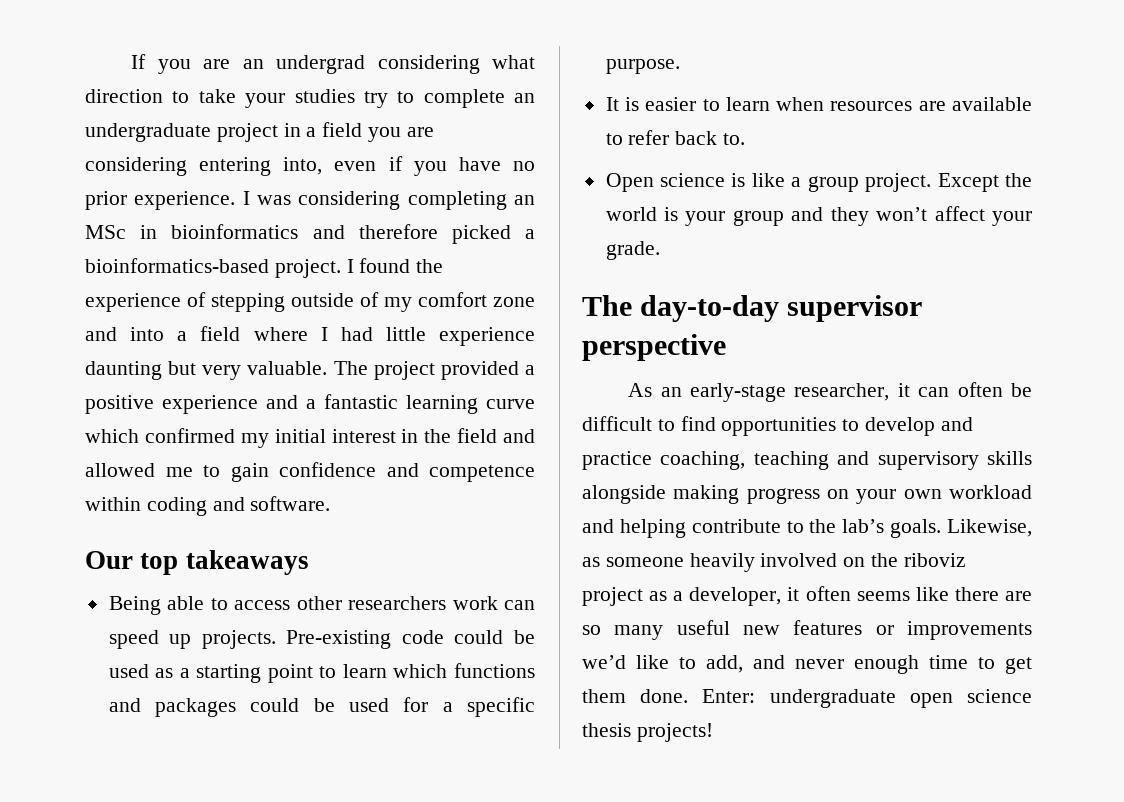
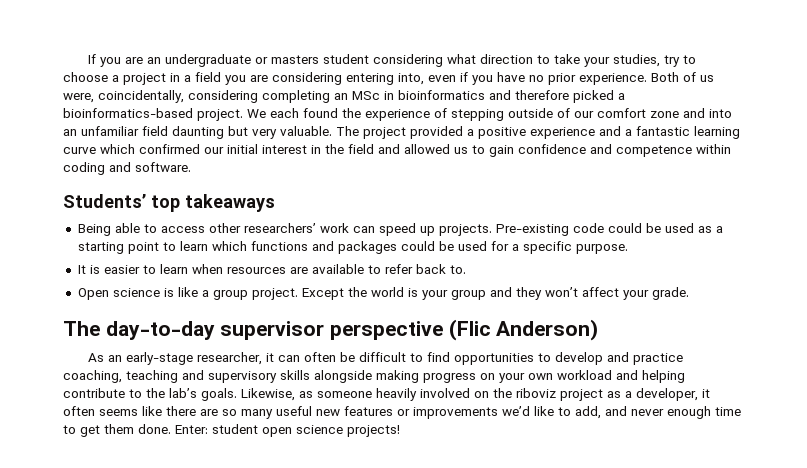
[276,55,366,74] undergrad -> [165,54,370,67] undergraduate or masters student
[294,89,355,103] studies -> [613,54,661,67] studies,
[423,89,535,108] [85,123,211,142] complete an undergraduate -> [63,72,119,82] choose a
[242,191,291,205] I was -> [651,72,714,82] [63,90,184,103] Both of us were, coincidentally,
[346,259,354,273] I -> [247,108,299,118] We each
[384,297,412,312] my -> [574,111,594,118] our
[177,326,535,346] a field where I had little experience -> [63,126,168,136] an unfamiliar field
[240,433,269,448] my -> [204,147,224,154] our
[165,467,193,477] me -> [454,147,468,154] us
[85,551,133,569] Our -> [63,194,146,208] Students’
[348,596,447,610] researchers -> [243,223,316,233] researchers’
(726, 347) none -> [448,319,599,341] (Flic Anderson)
[769,689,896,708] undergraduate -> [212,424,258,434] student
[582,723,631,737] thesis -> (343, 429) none

